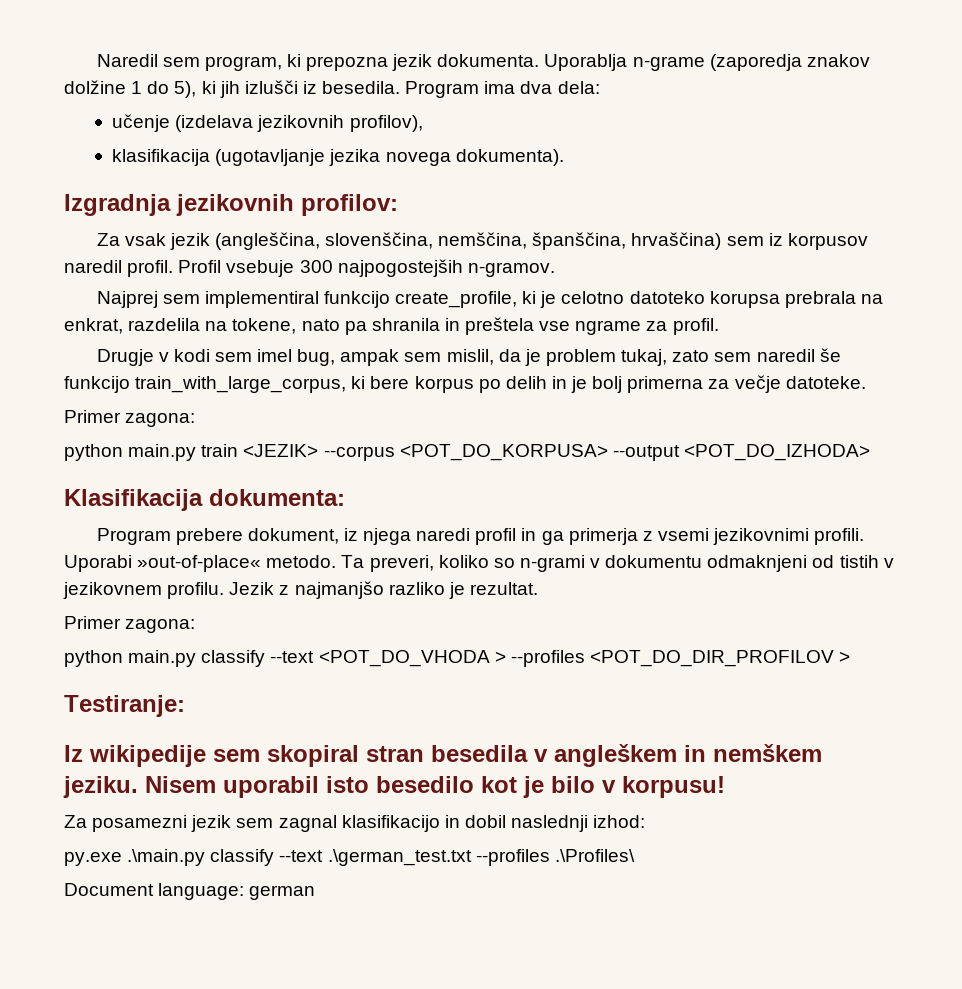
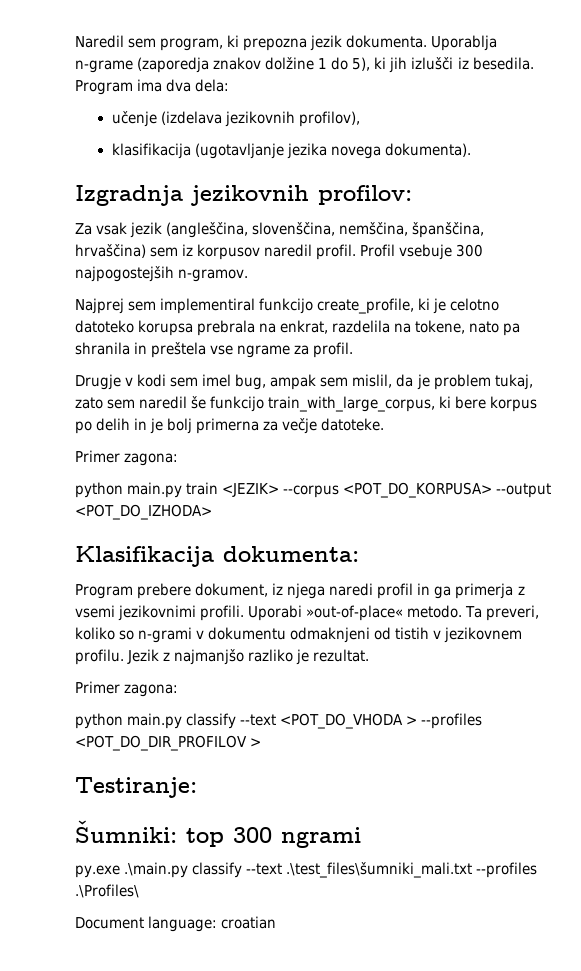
[64,744,822,767] [63,776,725,798] [64,815,646,832] Iz wikipedije sem skopiral stran besedila v angleškem in nemškem jeziku. Nisem uporabil isto besedilo kot je bilo v korpusu! // Za posamezni jezik sem zagnal klasifikacijo in dobil naslednji izhod: -> [75,820,361,848] Šumniki: top 300 ngrami
[327,849,472,866] .\german_test.txt -> [286,862,473,878] .\test_files\šumniki_mali.txt
[249,885,316,900] german -> [221,916,277,929] croatian

